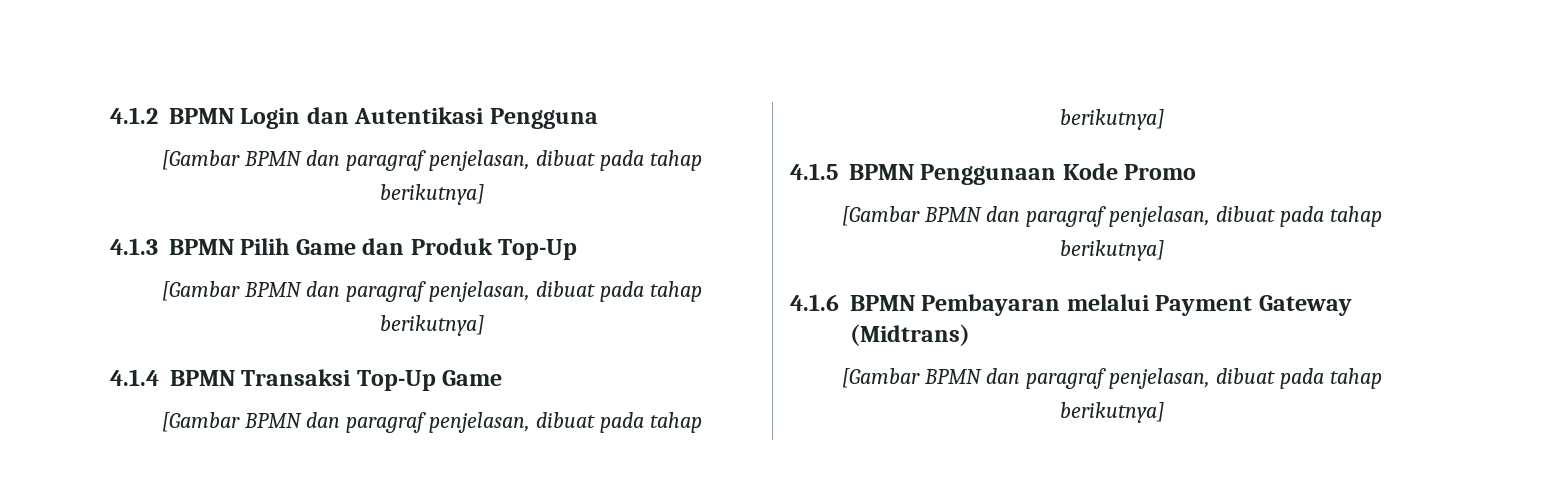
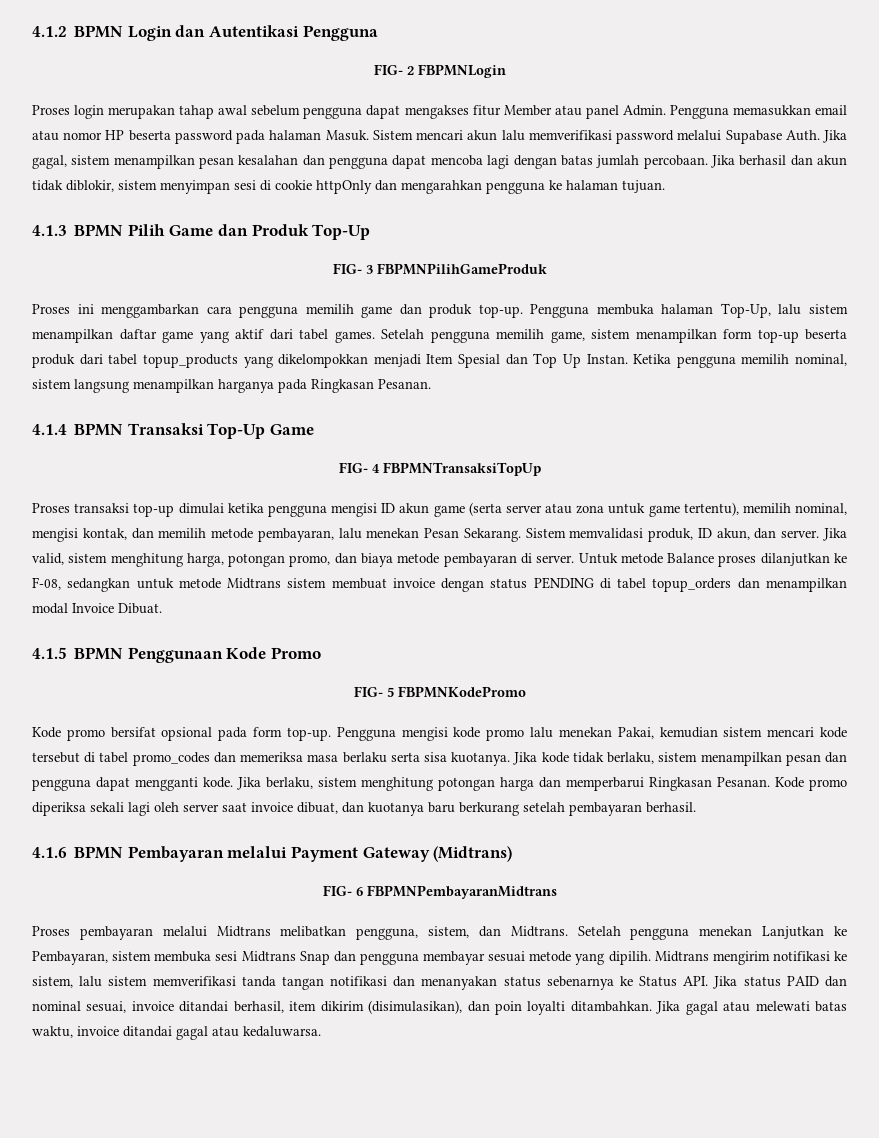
[162,150,702,171] [380,184,484,205] [Gambar BPMN dan paragraf penjelasan, dibuat pada tahap berikutnya] -> [373,64,506,78] [32,105,847,119] [32,130,848,144] [32,155,848,169] [32,180,665,194] FIG- 2 FBPMNLogin // Proses login merupakan tahap awal sebelum pengguna dapat mengakses fitur Member atau panel Admin. Pengguna memasukkan email atau nomor HP beserta password pada halaman Masuk. Sistem mencari akun lalu memverifikasi password melalui Supabase Auth. Jika gagal, sistem menampilkan pesan kesalahan dan pengguna dapat mencoba lagi dengan batas jumlah percobaan. Jika berhasil dan akun tidak diblokir, sistem menyimpan sesi di cookie httpOnly dan mengarahkan pengguna ke halaman tujuan.
[162,281,702,302] [380,315,484,336] [Gambar BPMN dan paragraf penjelasan, dibuat pada tahap berikutnya] -> [332,263,547,275] [32,303,848,318] [32,329,847,343] [32,353,847,368] [32,379,431,393] FIG- 3 FBPMNPilihGameProduk // Proses ini menggambarkan cara pengguna memilih game dan produk top-up. Pengguna membuka halaman Top-Up, lalu sistem menampilkan daftar game yang aktif dari tabel games. Setelah pengguna memilih game, sistem menampilkan form top-up beserta produk dari tabel topup_products yang dikelompokkan menjadi Item Spesial dan Top Up Instan. Ketika pengguna memilih nominal, sistem langsung menampilkan harganya pada Ringkasan Pesanan.
[162,412,702,433] [1060,109,1164,130] [Gambar BPMN dan paragraf penjelasan, dibuat pada tahap berikutnya] -> [338,462,541,476] [32,502,847,517] [32,528,847,542] [32,553,847,567] [32,577,847,592] [32,603,162,614] FIG- 4 FBPMNTransaksiTopUp // Proses transaksi top-up dimulai ketika pengguna mengisi ID akun game (serta server atau zona untuk game tertentu), memilih nominal, mengisi kontak, dan memilih metode pembayaran, lalu menekan Pesan Sekarang. Sistem memvalidasi produk, ID akun, dan server. Jika valid, sistem menghitung harga, potongan promo, dan biaya metode pembayaran di server. Untuk metode Balance proses dilanjutkan ke F-08, sedangkan untuk metode Midtrans sistem membuat invoice dengan status PENDING di tabel topup_orders dan menampilkan modal Invoice Dibuat.
[842,206,1382,227] [1060,240,1164,261] [Gambar BPMN dan paragraf penjelasan, dibuat pada tahap berikutnya] -> [353,686,526,698] [32,727,848,741] [32,752,847,766] [32,777,847,791] [32,802,696,816] FIG- 5 FBPMNKodePromo // Kode promo bersifat opsional pada form top-up. Pengguna mengisi kode promo lalu menekan Pakai, kemudian sistem mencari kode tersebut di tabel promo_codes dan memeriksa masa berlaku serta sisa kuotanya. Jika kode tidak berlaku, sistem menampilkan pesan dan pengguna dapat mengganti kode. Jika berlaku, sistem menghitung potongan harga dan memperbarui Ringkasan Pesanan. Kode promo diperiksa sekali lagi oleh server saat invoice dibuat, dan kuotanya baru berkurang setelah pembayaran berhasil.
[842,368,1382,389] [1060,402,1164,423] [Gambar BPMN dan paragraf penjelasan, dibuat pada tahap berikutnya] -> [322,885,557,899] [32,926,847,940] [32,951,847,965] [32,976,847,990] [32,1000,847,1015] [32,1026,321,1040] FIG- 6 FBPMNPembayaranMidtrans // Proses pembayaran melalui Midtrans melibatkan pengguna, sistem, dan Midtrans. Setelah pengguna menekan Lanjutkan ke Pembayaran, sistem membuka sesi Midtrans Snap dan pengguna membayar sesuai metode yang dipilih. Midtrans mengirim notifikasi ke sistem, lalu sistem memverifikasi tanda tangan notifikasi dan menanyakan status sebenarnya ke Status API. Jika status PAID dan nominal sesuai, invoice ditandai berhasil, item dikirim (disimulasikan), dan poin loyalti ditambahkan. Jika gagal atau melewati batas waktu, invoice ditandai gagal atau kedaluwarsa.

